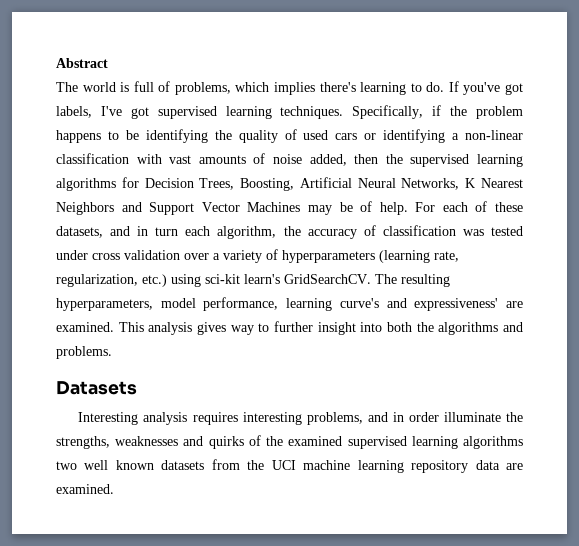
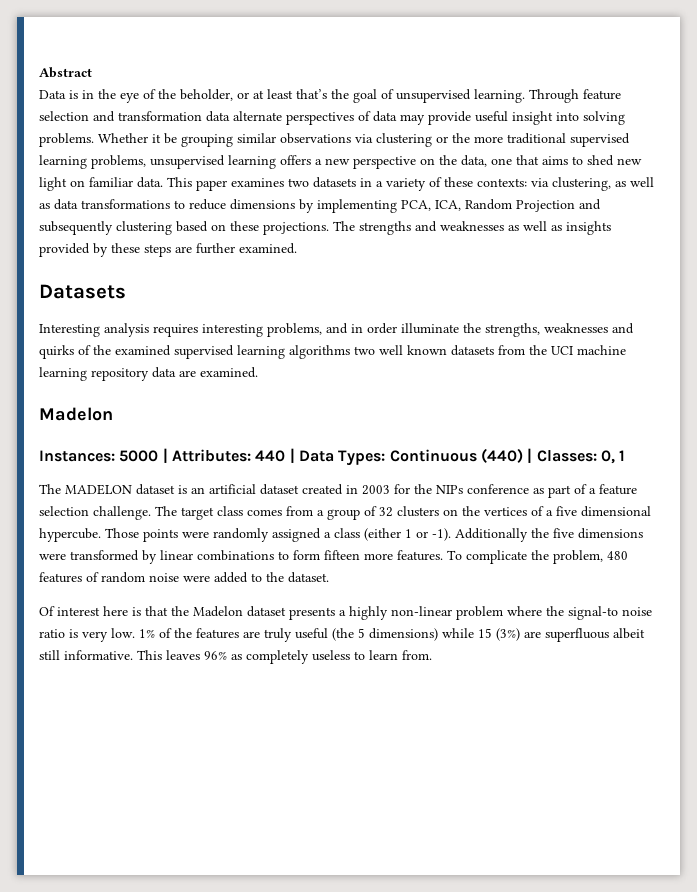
[56,81,523,95] [56,105,524,119] [56,129,523,143] [56,153,523,167] [56,177,523,191] [56,201,523,215] [56,225,523,239] [56,249,459,263] [56,274,450,287] [56,297,523,311] [56,321,523,335] [56,346,112,359] The world is full of problems, which implies there's learning to do. If you've got labels, I've got supervised learning techniques. Specifically, if the problem happens to be identifying the quality of used cars or identifying a non-linear classification with vast amounts of noise added, then the supervised learning algorithms for Decision Trees, Boosting, Artificial Neural Networks, K Nearest Neighbors and Support Vector Machines may be of help. For each of these datasets, and in turn each algorithm, the accuracy of classification was tested under cross validation over a variety of hyperparameters (learning rate, regularization, etc.) using sci-kit learn's GridSearchCV. The resulting hyperparameters, model performance, learning curve's and expressiveness' are examined. This analysis gives way to further insight into both the algorithms and problems. -> [39,89,621,103] [39,111,625,125] [39,133,630,147] [39,155,642,169] [39,177,654,191] [39,199,601,213] [39,221,611,235] [39,243,297,257] Data is in the eye of the beholder, or at least that’s the goal of unsupervised learning. Through feature selection and transformation data alternate perspectives of data may provide useful insight into solving problems. Whether it be grouping similar observations via clustering or the more traditional supervised learning problems, unsupervised learning offers a new perspective on the data, one that aims to shed new light on familiar data. This paper examines two datasets in a variety of these contexts: via clustering, as well as data transformations to reduce dimensions by implementing PCA, ICA, Random Projection and subsequently clustering based on these projections. The strengths and weaknesses as well as insights provided by these steps are further examined.
(114, 489) none -> [39,407,113,421] [39,448,626,466] [39,484,637,498] [39,506,651,520] [39,528,643,542] [39,550,628,564] [39,572,329,583] [39,606,652,620] [39,628,645,642] [39,650,432,664] // Madelon // Instances: 5000 | Attributes: 440 | Data Types: Continuous (440) | Classes: 0, 1 // The MADELON dataset is an artificial dataset created in 2003 for the NIPs conference as part of a feature selection challenge. The target class comes from a group of 32 clusters on the vertices of a five dimensional hypercube. Those points were randomly assigned a class (either 1 or -1). Additionally the five dimensions were transformed by linear combinations to form fifteen more features. To complicate the problem, 480 features of random noise were added to the dataset. // Of interest here is that the Madelon dataset presents a highly non-linear problem where the signal-to noise ratio is very low. 1% of the features are truly useful (the 5 dimensions) while 15 (3%) are superfluous albeit still informative. This leaves 96% as completely useless to learn from.

